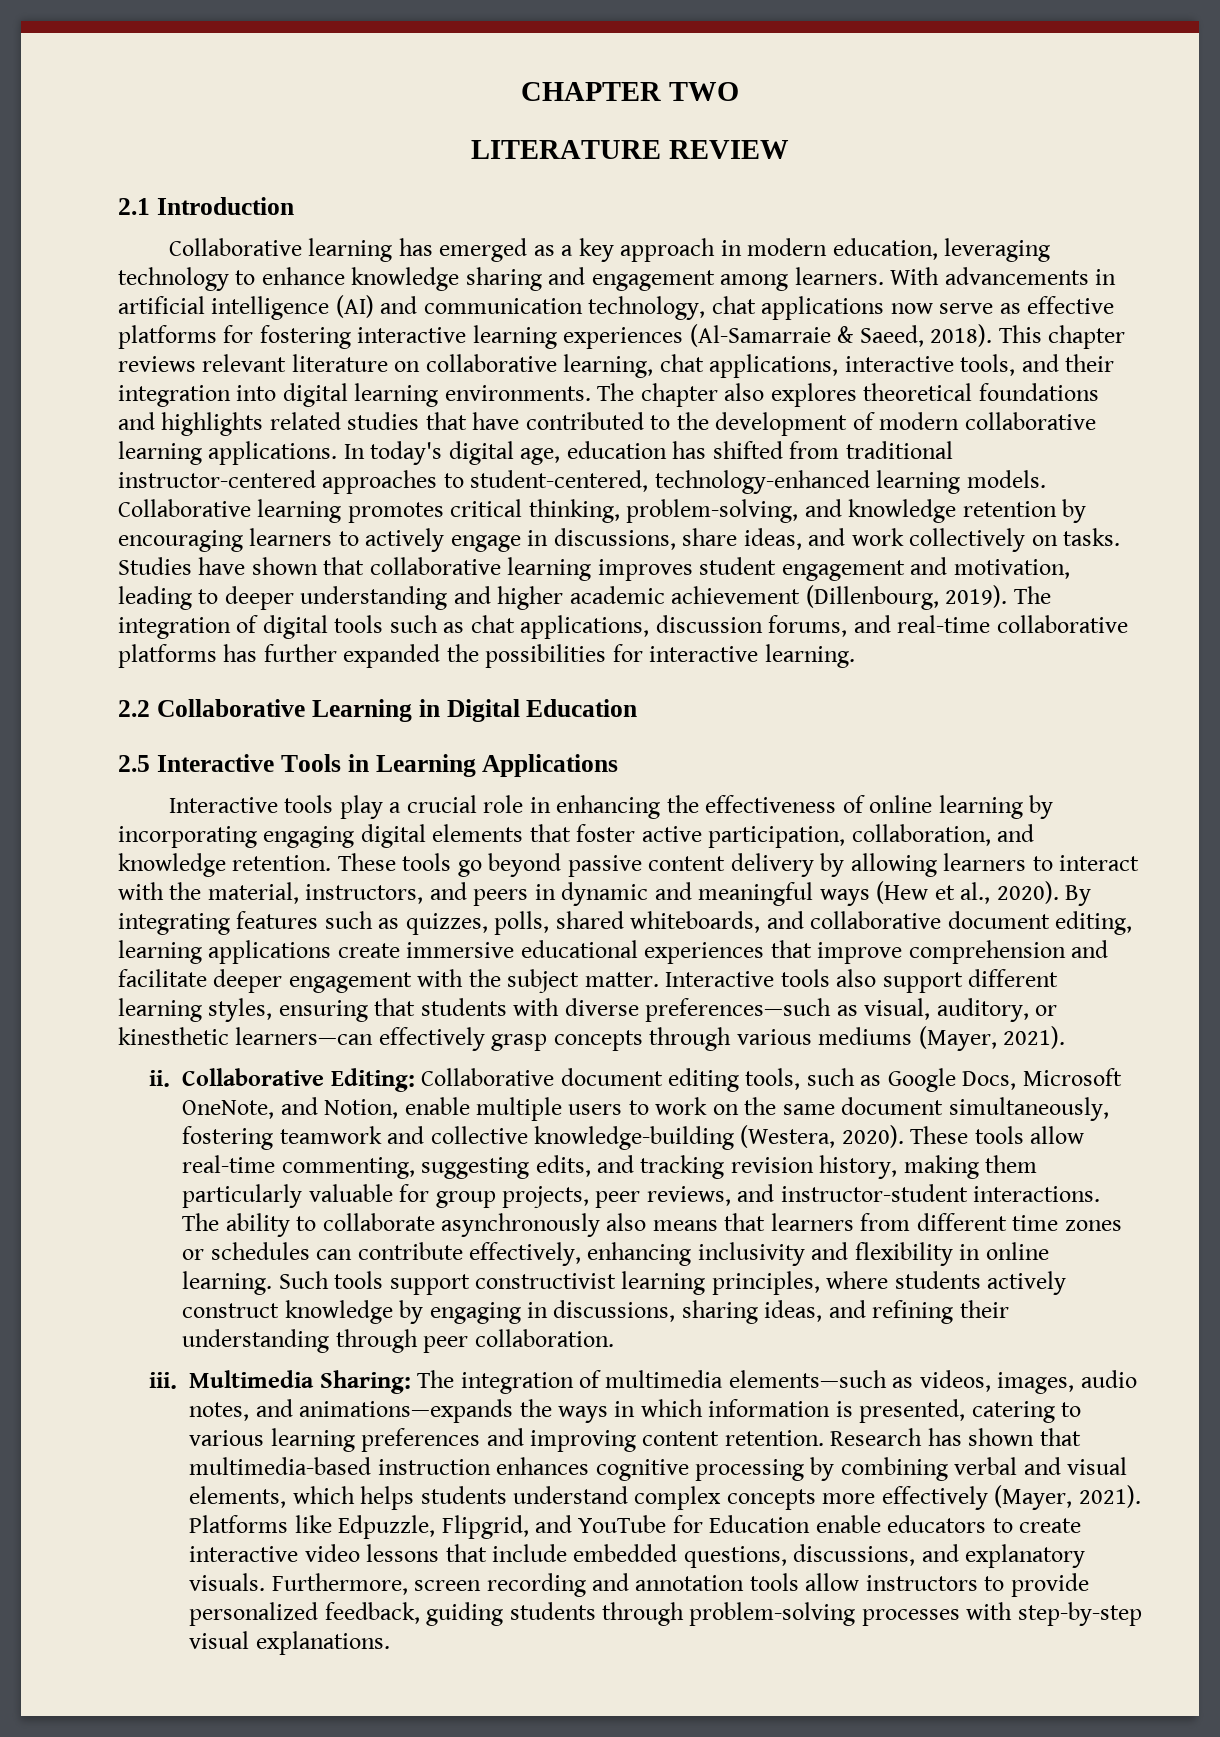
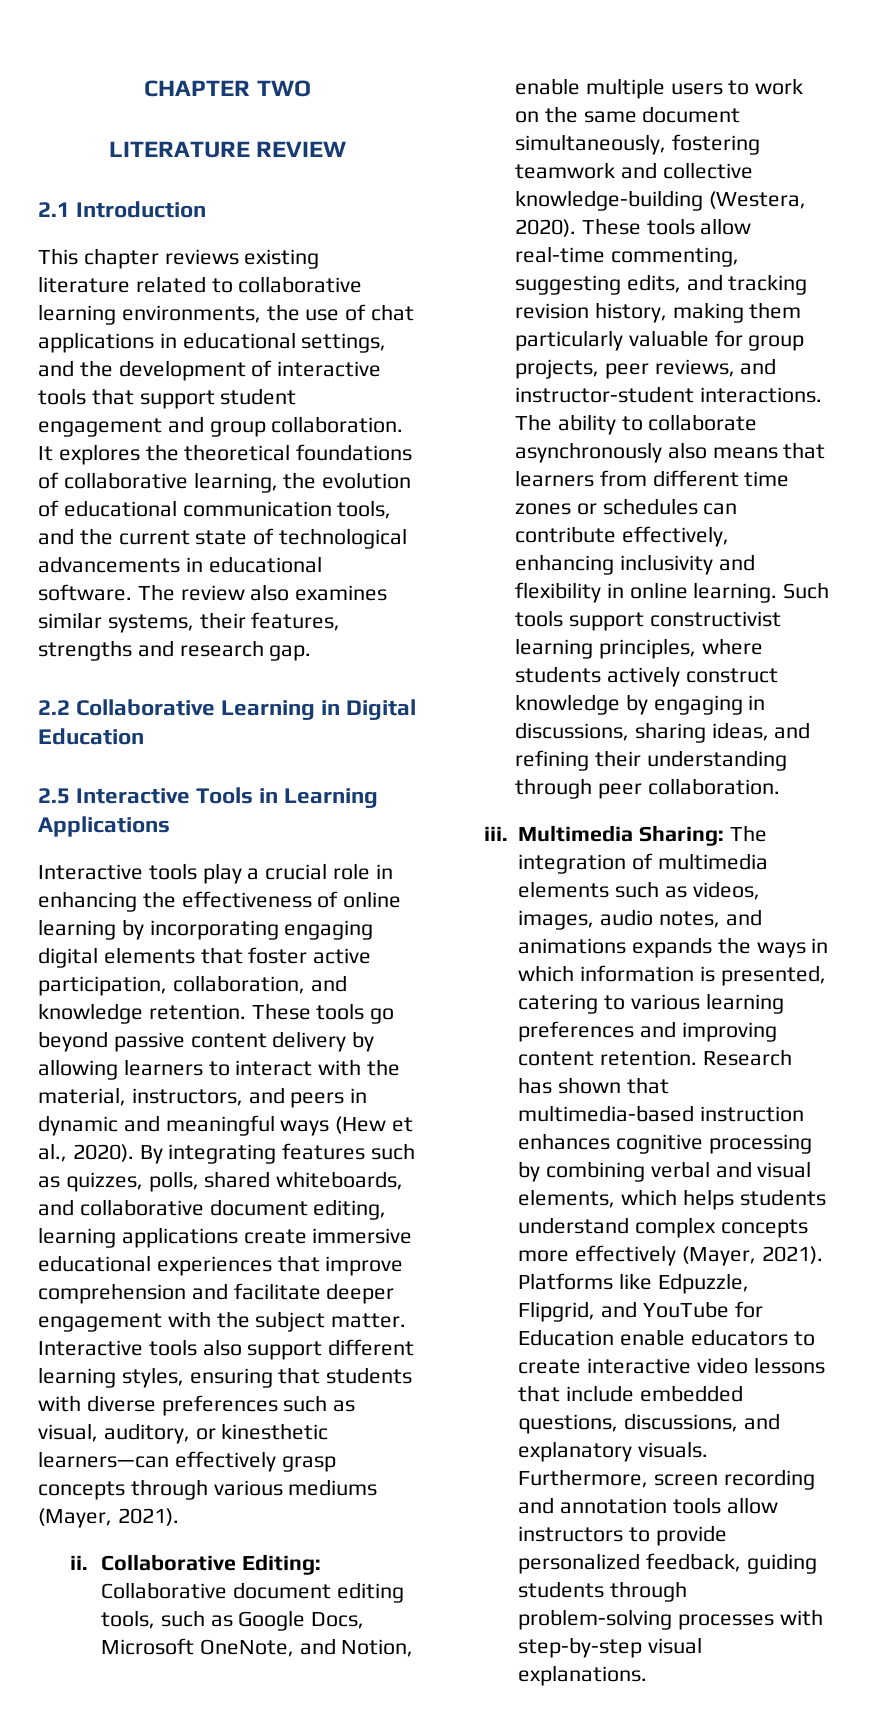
[168,238,1051,262] [118,267,1117,291] [118,295,1115,320] [118,324,1126,349] [118,354,1115,378] [118,383,1099,407] [118,412,1096,436] [118,441,953,465] [118,470,1046,494] [118,499,1087,523] [118,528,1121,552] [118,557,1070,581] [118,585,1051,610] [118,615,1128,639] [118,644,855,668] Collaborative learning has emerged as a key approach in modern education, leveraging technology to enhance knowledge sharing and engagement among learners. With advancements in artificial intelligence (AI) and communication technology, chat applications now serve as effective platforms for fostering interactive learning experiences (Al-Samarraie & Saeed, 2018). This chapter reviews relevant literature on collaborative learning, chat applications, interactive tools, and their integration into digital learning environments. The chapter also explores theoretical foundations and highlights related studies that have contributed to the development of modern collaborative learning applications. In today's digital age, education has shifted from traditional instructor-centered approaches to student-centered, technology-enhanced learning models. Collaborative learning promotes critical thinking, problem-solving, and knowledge retention by encouraging learners to actively engage in discussions, share ideas, and work collectively on tasks. Studies have shown that collaborative learning improves student engagement and motivation, leading to deeper understanding and higher academic achievement (Dillenbourg, 2019). The integration of digital tools such as chat applications, discussion forums, and real-time collaborative platforms has further expanded the possibilities for interactive learning. -> [38,248,320,269] [38,276,363,293] [38,304,415,325] [38,332,387,353] [38,360,382,381] [38,388,297,409] [38,416,404,437] [38,444,413,465] [38,472,412,493] [38,500,392,519] [38,528,408,549] [38,556,322,573] [38,584,388,601] [38,612,341,633] [38,640,312,661] This chapter reviews existing literature related to collaborative learning environments, the use of chat applications in educational settings, and the development of interactive tools that support student engagement and group collaboration. It explores the theoretical foundations of collaborative learning, the evolution of educational communication tools, and the current state of technological advancements in educational software. The review also examines similar systems, their features, strengths and research gap.
[645,998,832,1022] preferences—such -> [161,1395,328,1416] preferences such
[728,1370,887,1388] elements—such -> [518,881,660,898] elements such
[299,1399,514,1423] animations—expands -> [518,937,713,958] animations expands

